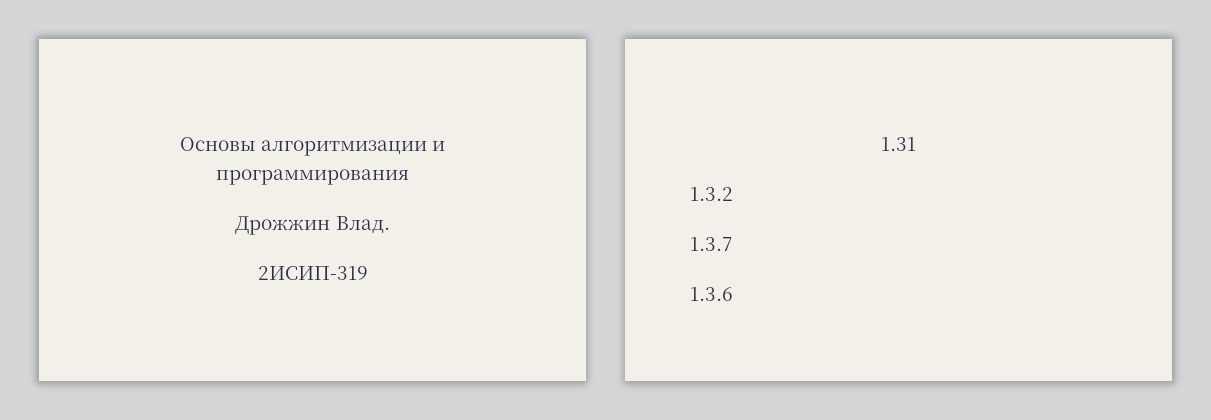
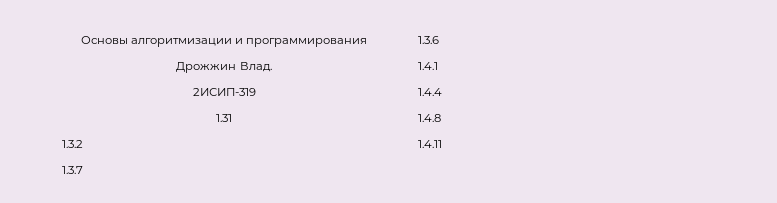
(733, 294) none -> [418,62,438,70] [418,88,442,96] [418,114,441,122] [418,140,442,148] // 1.4.1 // 1.4.4 // 1.4.8 // 1.4.11

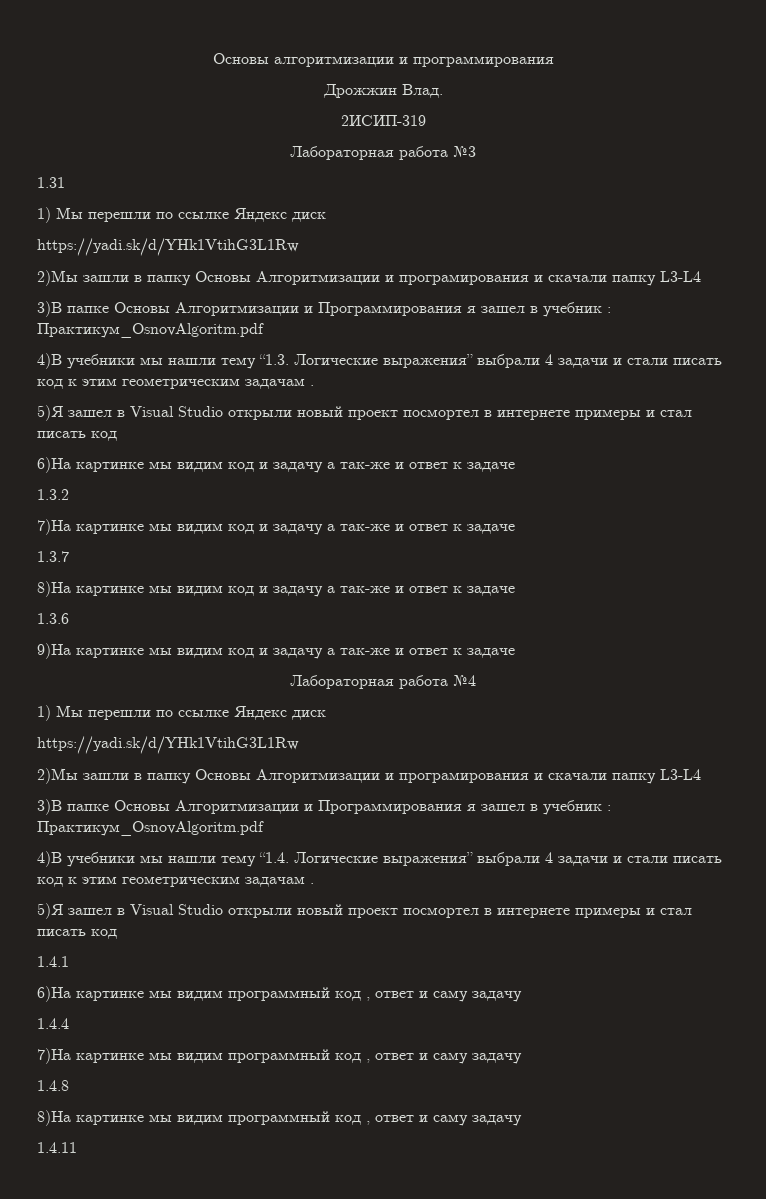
[216,114,232,122] [62,140,83,148] [62,166,83,174] [418,36,439,44] [418,62,438,70] [418,88,442,96] [418,114,441,122] 1.31 // 1.3.2 // 1.3.7 // 1.3.6 // 1.4.1 // 1.4.4 // 1.4.8 -> [290,146,476,160] [37,177,65,188] [37,207,326,223] [37,238,299,256] [37,270,701,286] [37,301,611,317] [37,323,264,338] [37,353,722,369] [37,378,314,389] [37,405,692,421] [37,431,117,441] [37,457,515,473] [37,489,69,500] [37,519,515,535] [37,551,69,562] [37,581,515,597] [37,613,69,624] [37,643,515,659] [290,675,476,689] [37,705,326,721] [37,736,299,754] [37,768,701,784] [37,799,611,815] [37,821,264,836] [37,851,722,867] [37,876,314,887] [37,903,692,919] [37,929,117,939] [37,956,69,967] [37,986,522,1002] [37,1018,69,1029] [37,1048,522,1064] [37,1080,69,1091] [37,1110,522,1126] Лабораторная работа №3 // 1.31 // 1) Мы перешли по ссылке Яндекс диск // https://yadi.sk/d/YHk1VtihG3L1Rw // 2)Мы зашли в папку Основы Алгоритмизации и програмирования и скачали папку L3-L4 // 3)В папке Основы Алгоритмизации и Программирования я зашел в учебник : Практикум_OsnovAlgoritm.pdf // 4)В учебники мы нашли тему “1.3. Логические выражения” выбрали 4 задачи и стали писать код к этим геометрическим задачам . // 5)Я зашел в Visual Studio открыли новый проект посмортел в интернете примеры и стал писать код // 6)На картинке мы видим код и задачу а так-же и ответ к задаче // 1.3.2 // 7)На картинке мы видим код и задачу а так-же и ответ к задаче // 1.3.7 // 8)На картинке мы видим код и задачу а так-же и ответ к задаче // 1.3.6 // 9)На картинке мы видим код и задачу а так-же и ответ к задаче // Лабораторная работа №4 // 1) Мы перешли по ссылке Яндекс диск // https://yadi.sk/d/YHk1VtihG3L1Rw // 2)Мы зашли в папку Основы Алгоритмизации и програмирования и скачали папку L3-L4 // 3)В папке Основы Алгоритмизации и Программирования я зашел в учебник : Практикум_OsnovAlgoritm.pdf // 4)В учебники мы нашли тему “1.4. Логические выражения” выбрали 4 задачи и стали писать код к этим геометрическим задачам . // 5)Я зашел в Visual Studio открыли новый проект посмортел в интернете примеры и стал писать код // 1.4.1 // 6)На картинке мы видим программный код , ответ и саму задачу // 1.4.4 // 7)На картинке мы видим программный код , ответ и саму задачу // 1.4.8 // 8)На картинке мы видим программный код , ответ и саму задачу

